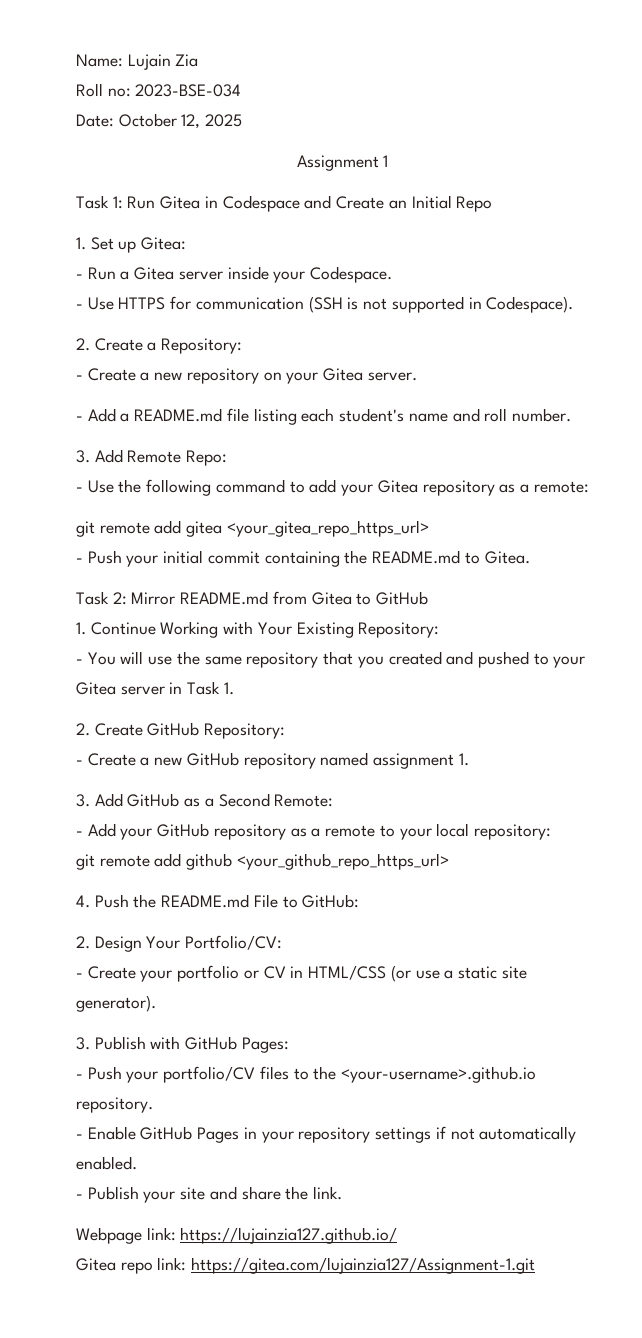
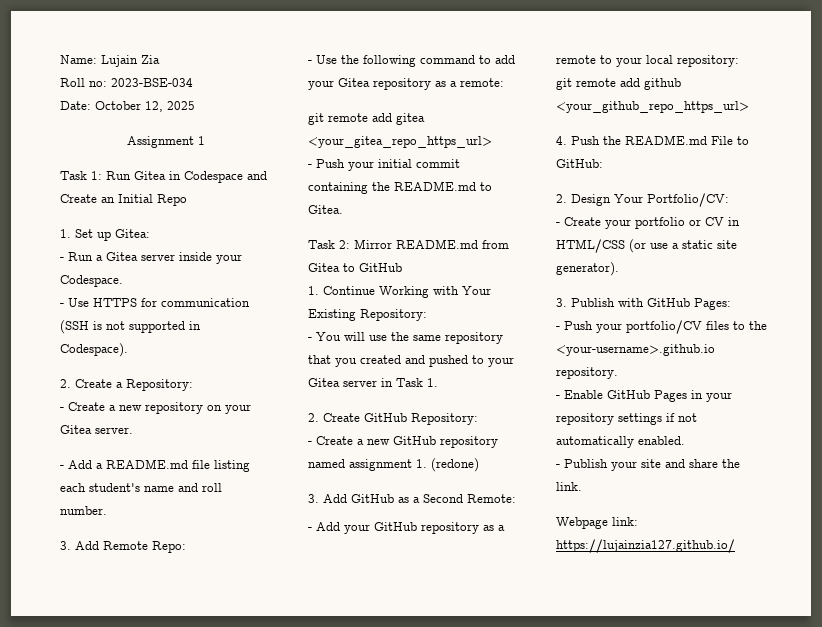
(469, 759) none -> [431,458,479,472] (redone)
[76,1257,536,1274] // Gitea repo link: https://gitea.com/lujainzia127/Assignment-1.git -> (735, 546) none

